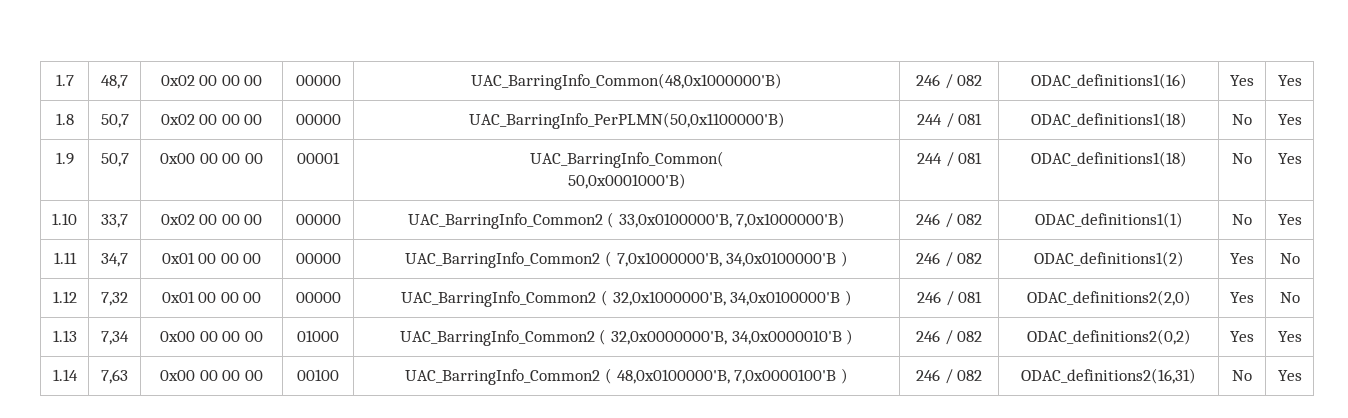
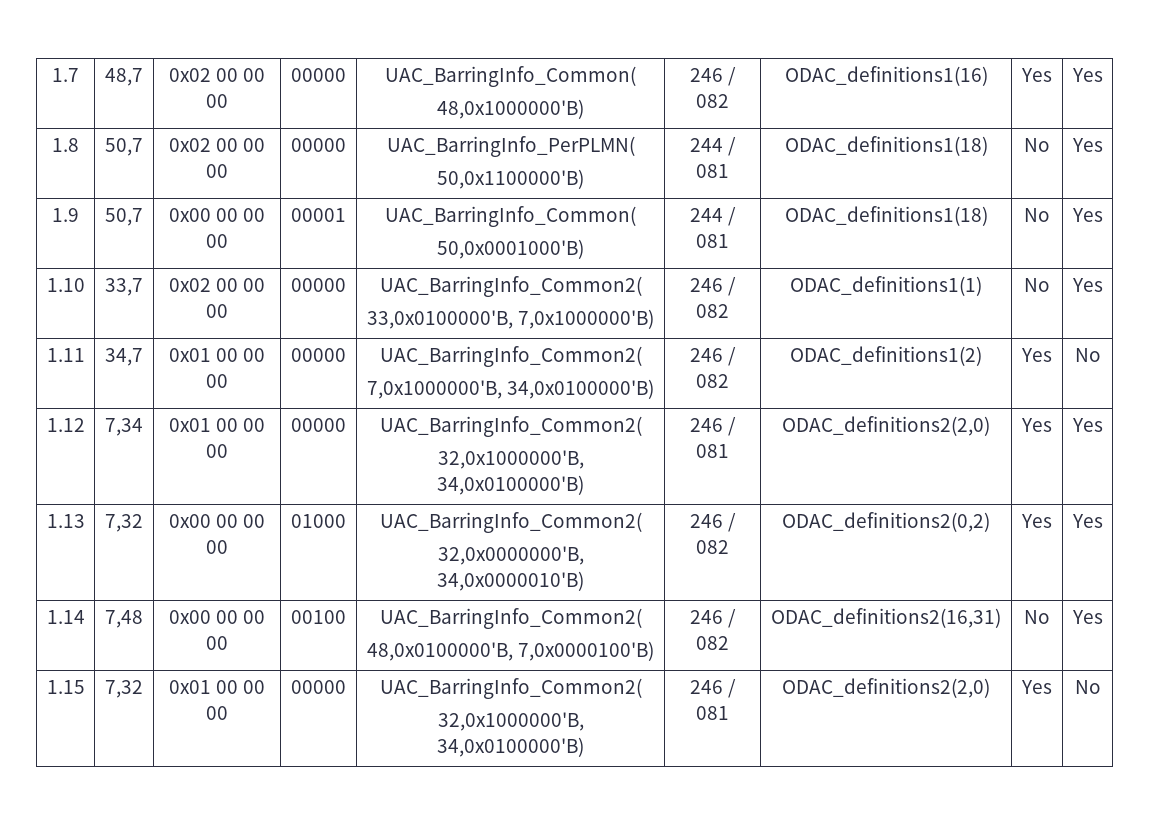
[471,73,782,90] UAC_BarringInfo_Common(48,0x1000000'B) -> [385,66,636,87] [437,99,584,119] UAC_BarringInfo_Common( // 48,0x1000000'B)
[468,112,785,129] UAC_BarringInfo_PerPLMN(50,0x1100000'B) -> [386,136,635,157] [437,169,584,189] UAC_BarringInfo_PerPLMN( // 50,0x1100000'B)
[407,212,615,229] UAC_BarringInfo_Common2 ( -> [379,276,642,297] UAC_BarringInfo_Common2( //
[405,251,848,268] UAC_BarringInfo_Common2 ( 7,0x1000000'B, 34,0x0100000'B ) -> [379,346,642,367] [366,379,655,399] UAC_BarringInfo_Common2( // 7,0x1000000'B, 34,0x0100000'B)
[101,292,128,306] [161,291,262,303] [295,292,341,303] [401,290,852,307] [916,291,983,306] [1026,290,1191,306] [1230,292,1254,303] [1279,292,1300,303] 7,32 | 0x01 00 00 00 | 00000 | UAC_BarringInfo_Common2 ( 32,0x1000000'B, 34,0x0100000'B ) | 246 / 081 | ODAC_definitions2(2,0) | Yes | No -> [105,418,143,436] [168,418,266,432] [206,444,228,458] [291,418,346,432] [379,416,642,437] [437,450,584,469] [437,475,584,495] [689,417,737,436] [696,444,729,458] [782,416,990,436] [1021,418,1052,432] [1071,418,1103,432] 7,34 | 0x01 00 00 00 | 00000 | UAC_BarringInfo_Common2( // 32,0x1000000'B, 34,0x0100000'B) | 246 / 081 | ODAC_definitions2(2,0) | Yes | Yes
[101,331,129,345] 7,34 -> [105,514,143,532] 7,32
[399,329,854,346] UAC_BarringInfo_Common2 ( 32,0x0000000'B, 34,0x0000010'B ) -> [379,512,642,533] [437,546,584,565] [437,571,584,591] UAC_BarringInfo_Common2( // 32,0x0000000'B, 34,0x0000010'B)
[101,369,128,384] 7,63 -> [105,610,143,628] 7,48
[405,368,848,385] UAC_BarringInfo_Common2 ( 48,0x0100000'B, 7,0x0000100'B ) -> [379,608,642,629] [366,641,655,661] UAC_BarringInfo_Common2( // 48,0x0100000'B, 7,0x0000100'B)
(1302, 375) none -> [46,680,85,694] [105,680,143,698] [168,680,266,694] [206,706,228,720] [291,680,346,694] [379,678,642,699] [437,712,584,731] [437,737,584,757] [689,679,737,698] [696,706,729,720] [782,678,990,698] [1021,680,1052,694] [1074,680,1101,694] // 1.15 | 7,32 | 0x01 00 00 00 | 00000 | UAC_BarringInfo_Common2( // 32,0x1000000'B, 34,0x0100000'B) | 246 / 081 | ODAC_definitions2(2,0) | Yes | No

